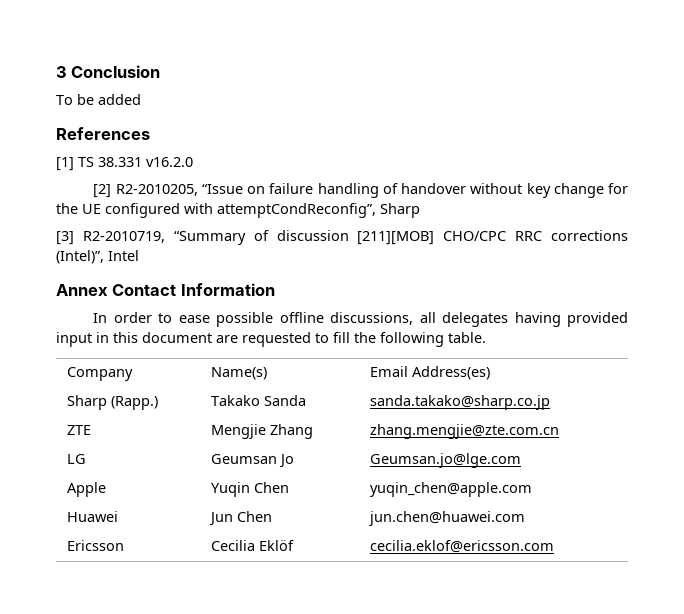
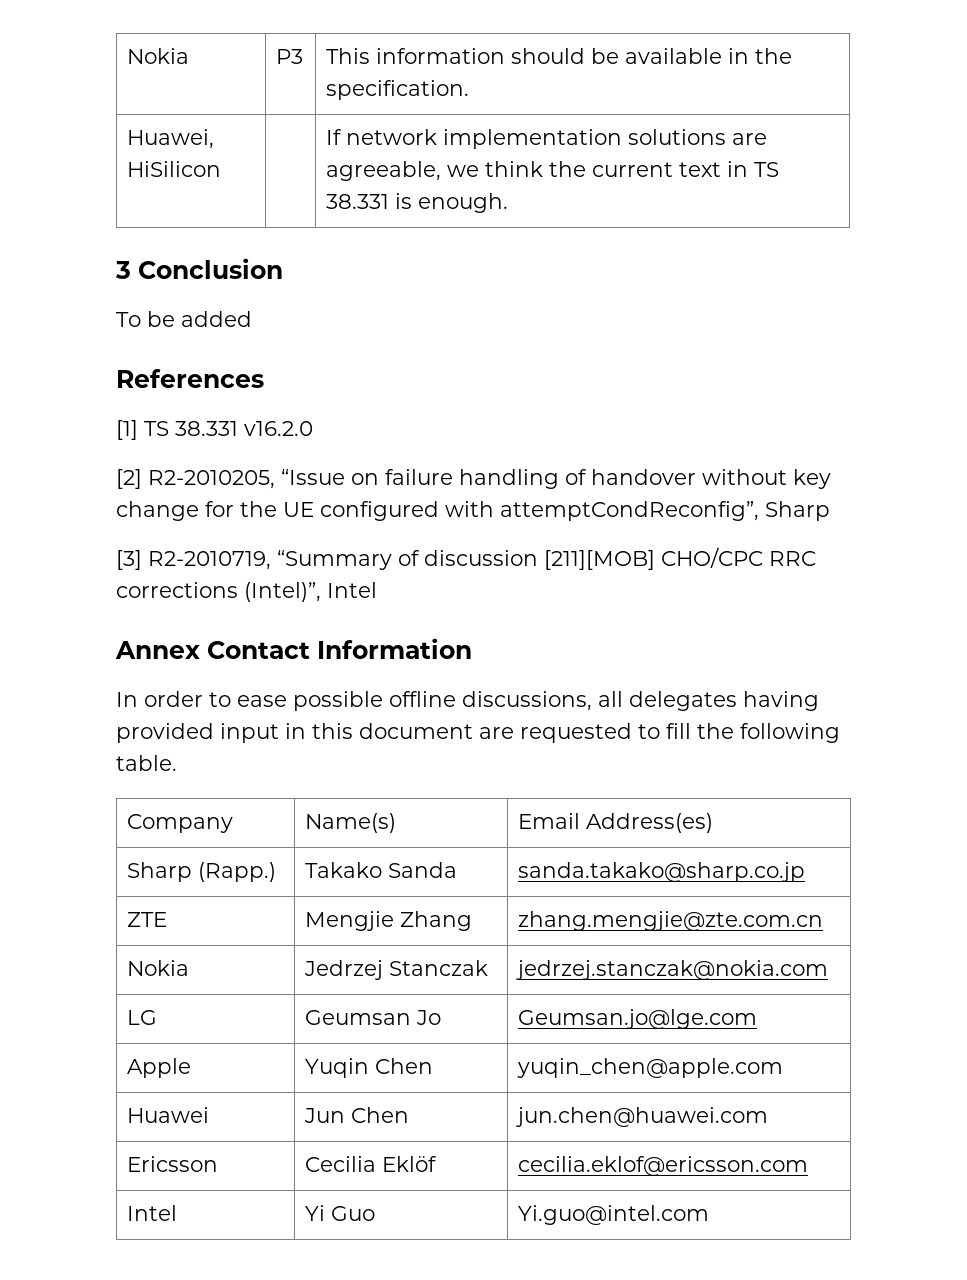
(56, 72) none -> [126,48,189,64] [275,49,303,64] [325,48,792,64] [325,80,469,100] [126,129,214,149] [126,161,221,177] [325,129,767,149] [325,161,779,181] [325,193,508,213] Nokia | P3 | This information should be available in the specification. // Huawei, HiSilicon | | If network implementation solutions are agreeable, we think the current text in TS 38.331 is enough. //
(559, 431) none -> [126,960,189,976] [303,960,488,980] [515,960,828,980] // Nokia | Jedrzej Stanczak | jedrzej.stanczak@nokia.com
(554, 546) none -> [126,1205,177,1221] [304,1205,375,1221] [517,1205,709,1225] // Intel | Yi Guo | Yi.guo@intel.com

